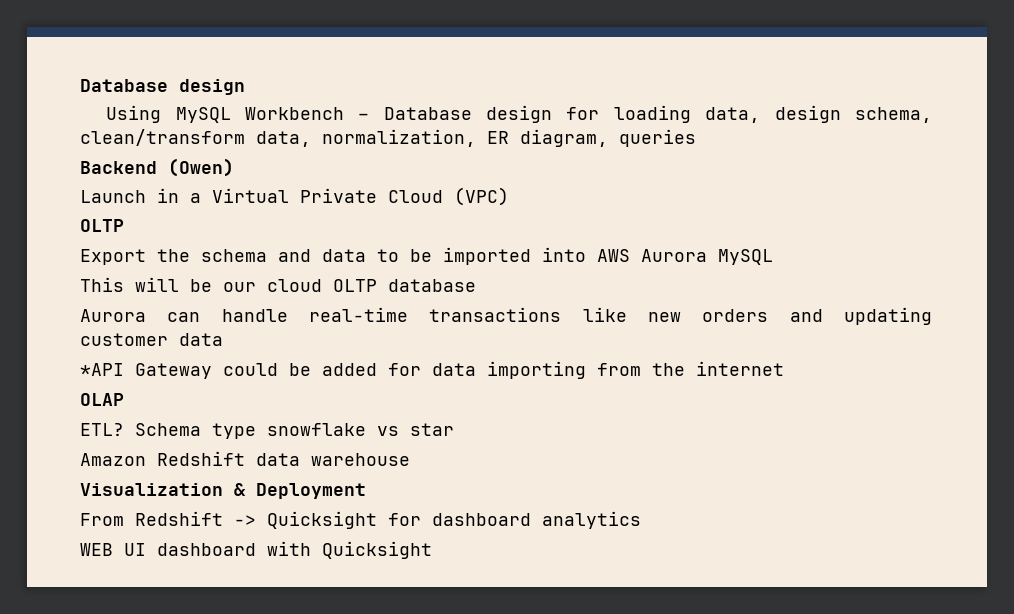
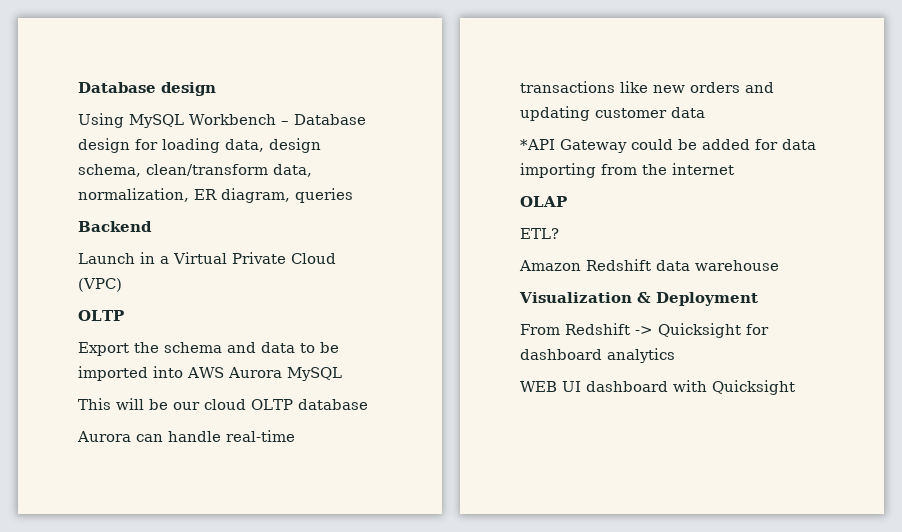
[168,158,234,177] (Owen) -> (152, 226) none
[135,423,454,439] Schema type snowflake vs star -> (559, 233) none

